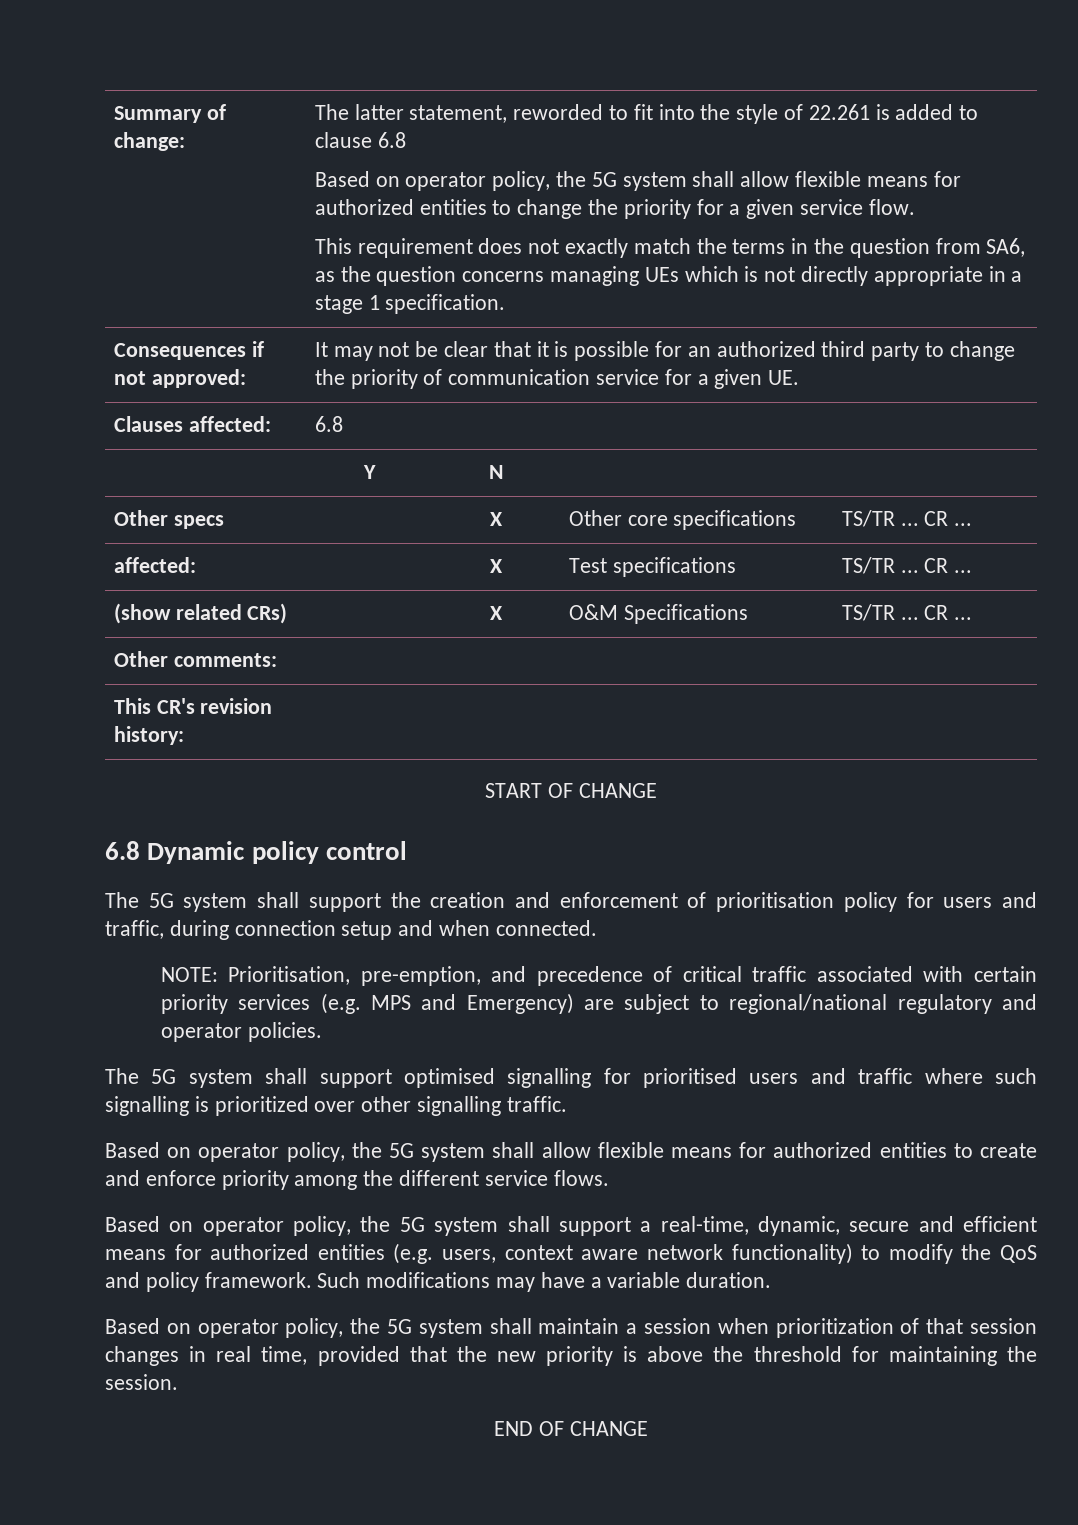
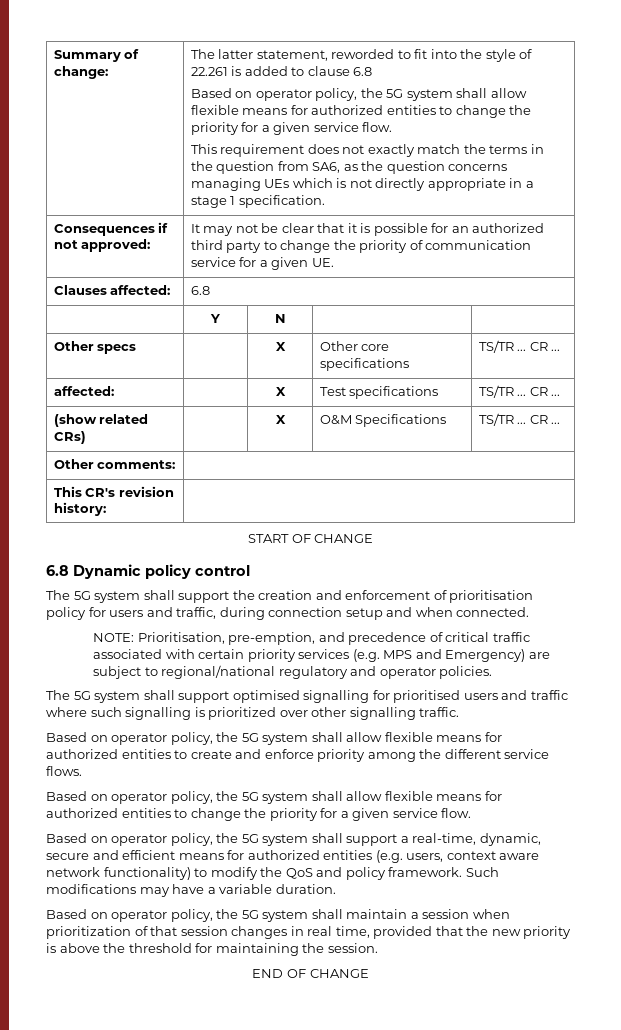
(609, 1178) none -> [46,791,502,804] [46,808,472,821] // Based on operator policy, the 5G system shall allow flexible means for authorized entities to change the priority for a given service flow.

